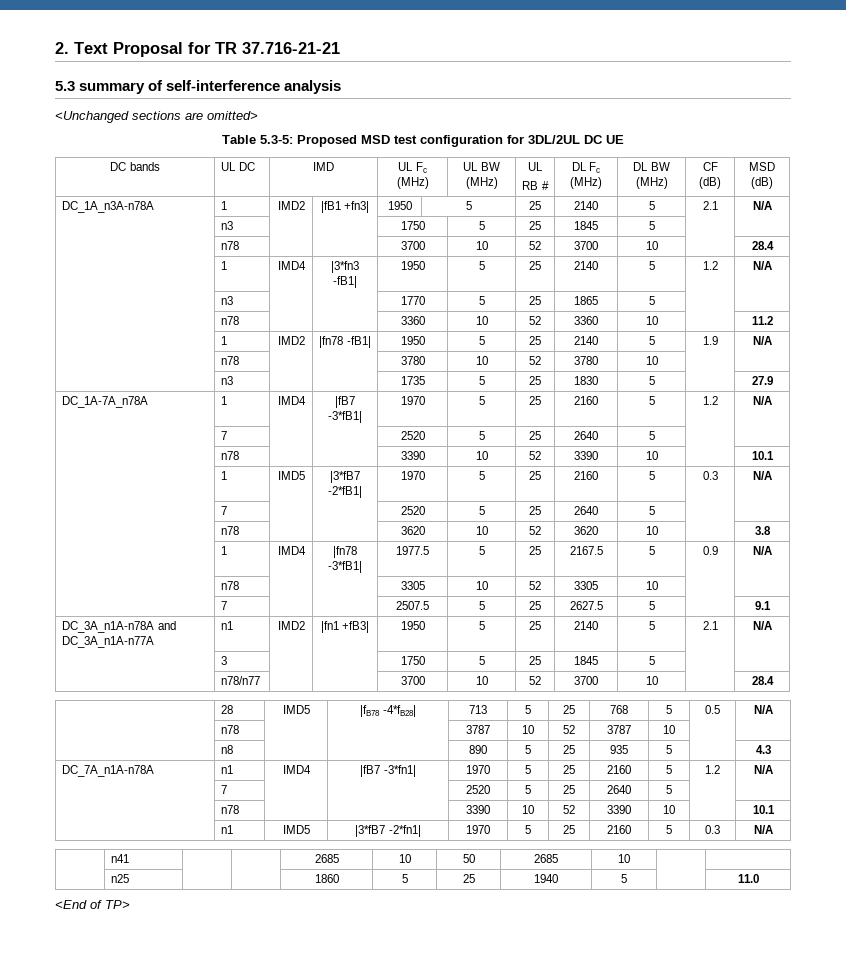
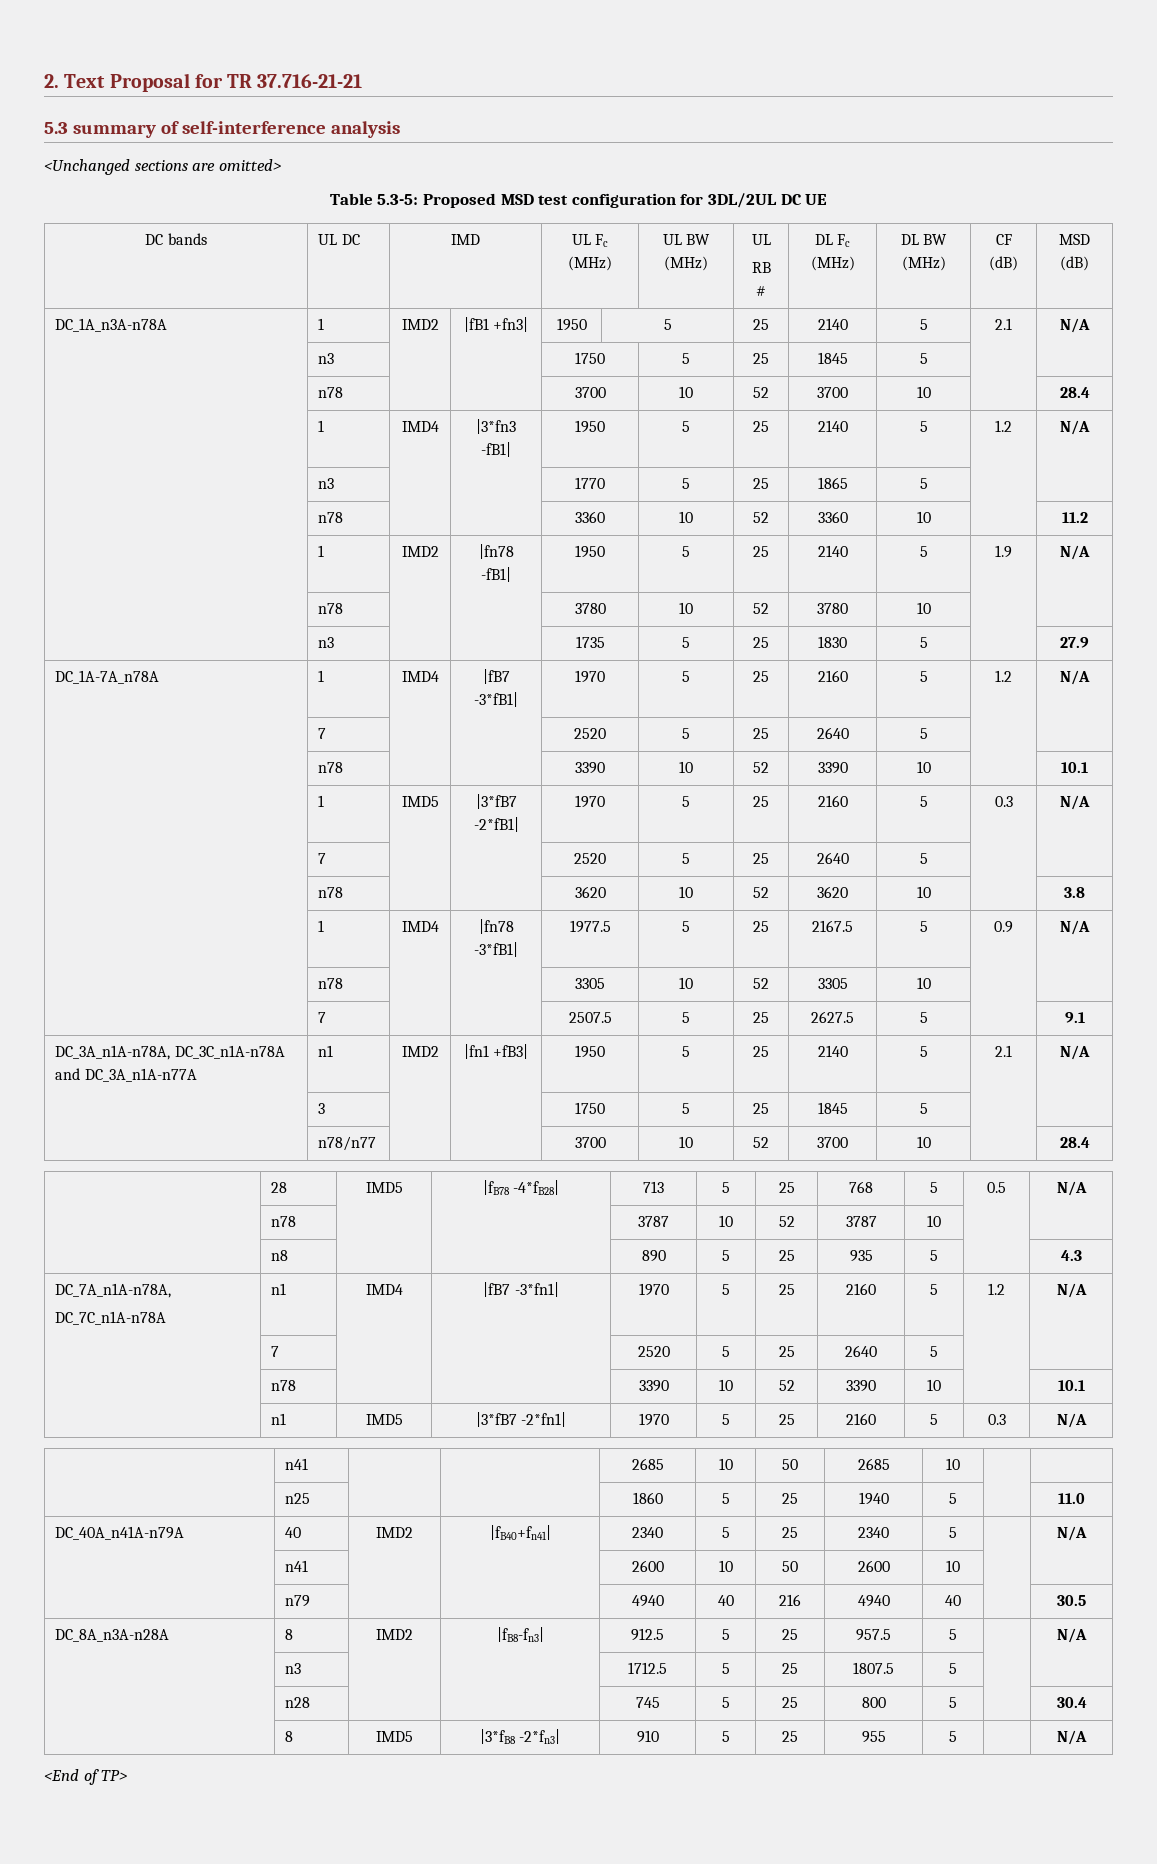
[62,621,155,633] DC_3A_n1A-n78A -> [55,1045,285,1060] DC_3A_n1A-n78A, DC_3C_n1A-n78A
[62,765,155,777] DC_7A_n1A-n78A -> [55,1283,172,1298] [55,1311,167,1325] DC_7A_n1A-n78A, // DC_7C_n1A-n78A
(759, 878) none -> [55,1526,185,1540] [285,1527,302,1538] [376,1527,413,1538] [489,1525,551,1540] [632,1527,663,1538] [721,1527,730,1538] [782,1527,798,1538] [858,1527,889,1538] [949,1527,957,1538] [1057,1526,1087,1541] [285,1560,309,1572] [631,1560,664,1572] [718,1560,733,1572] [782,1561,798,1572] [857,1560,890,1572] [946,1560,960,1572] [285,1595,311,1607] [631,1595,664,1607] [717,1595,734,1606] [779,1594,801,1606] [857,1595,890,1607] [945,1595,961,1606] [1057,1595,1086,1606] [55,1629,170,1642] [285,1629,294,1640] [376,1629,413,1640] [496,1627,544,1642] [631,1628,664,1641] [721,1629,730,1640] [782,1629,798,1640] [856,1629,891,1641] [949,1629,957,1640] [1057,1628,1087,1643] [285,1663,302,1674] [628,1662,667,1674] [721,1663,730,1674] [782,1663,798,1674] [853,1662,894,1674] [949,1663,957,1674] [285,1697,311,1708] [635,1697,660,1708] [721,1697,730,1708] [782,1697,798,1708] [861,1697,886,1708] [949,1697,957,1708] [1056,1697,1087,1708] [285,1731,294,1742] [376,1731,413,1742] [479,1729,561,1744] [636,1730,659,1743] [721,1731,730,1742] [782,1731,798,1742] [861,1731,886,1743] [949,1731,957,1742] [1057,1730,1087,1745] // DC_40A_n41A-n79A | 40 | IMD2 | |fB40+fn41| | 2340 | 5 | 25 | 2340 | 5 | | N/A // | n41 | | | 2600 | 10 | 50 | 2600 | 10 | | // | n79 | | | 4940 | 40 | 216 | 4940 | 40 | | 30.5 // DC_8A_n3A-n28A | 8 | IMD2 | |fB8-fn3| | 912.5 | 5 | 25 | 957.5 | 5 | | N/A // | n3 | | | 1712.5 | 5 | 25 | 1807.5 | 5 | | // | n28 | | | 745 | 5 | 25 | 800 | 5 | | 30.4 // | 8 | IMD5 | |3*fB8 -2*fn3| | 910 | 5 | 25 | 955 | 5 | | N/A

